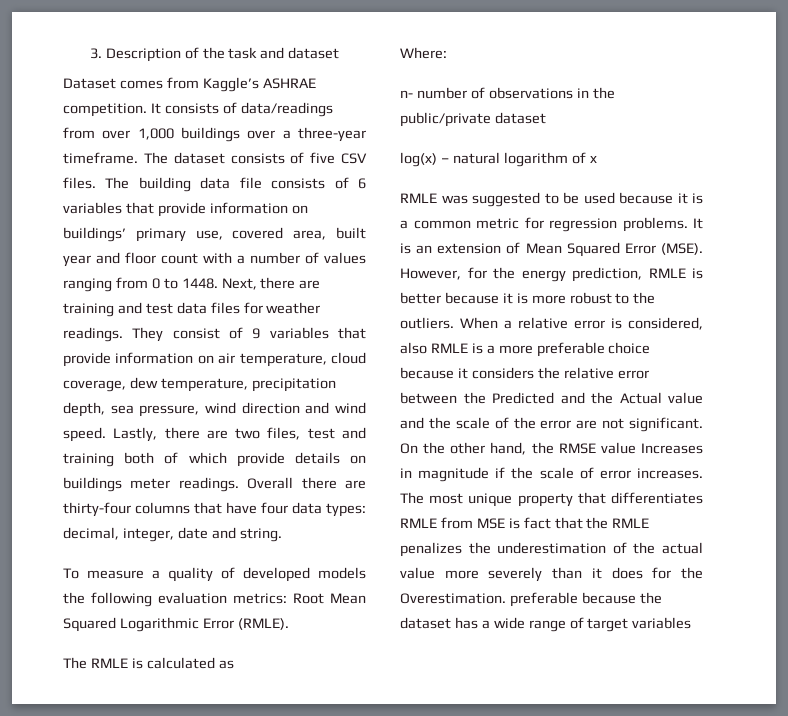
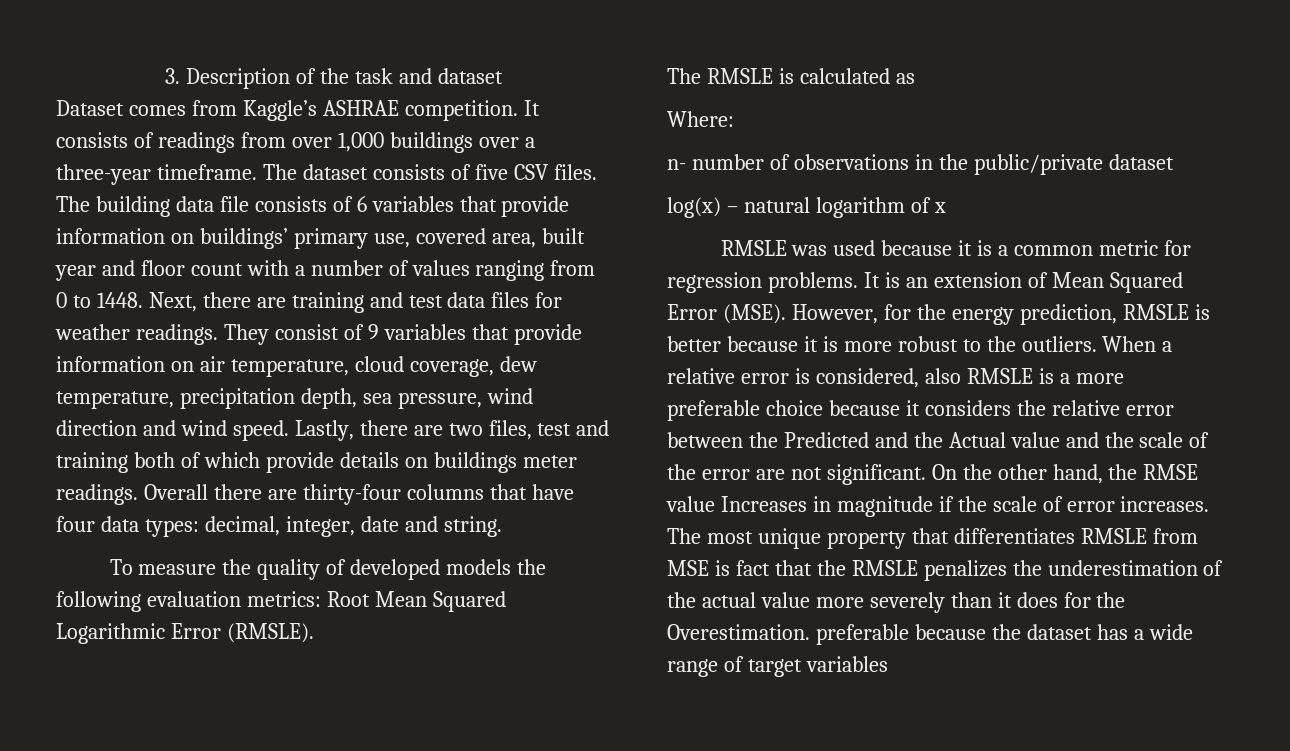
[240,102,333,117] data/readings -> [157,132,235,153] readings
[152,570,160,579] a -> [222,559,252,575] the
[237,618,289,630] [63,657,128,669] (RMLE). // The RMLE -> [226,623,314,643] [667,68,773,84] (RMSLE). // The RMSLE
[400,192,579,207] RMLE was suggested to be -> [720,240,828,256] RMSLE was
[648,268,686,278] RMLE -> [1122,304,1189,320] RMSLE
[430,343,468,353] RMLE -> [966,368,1033,384] RMSLE
[400,518,437,528] RMLE -> [1080,528,1147,544] RMSLE
[612,518,650,528] RMLE -> [851,560,918,576] RMSLE

